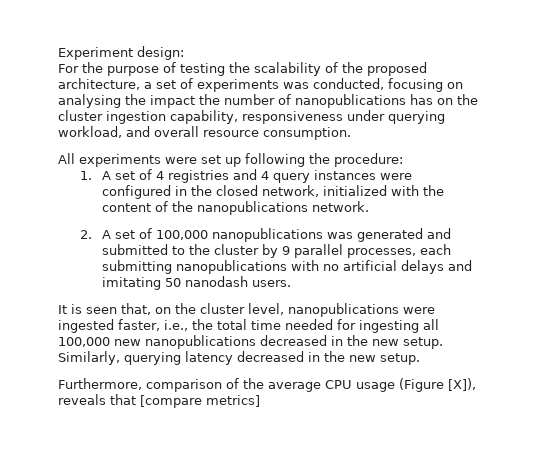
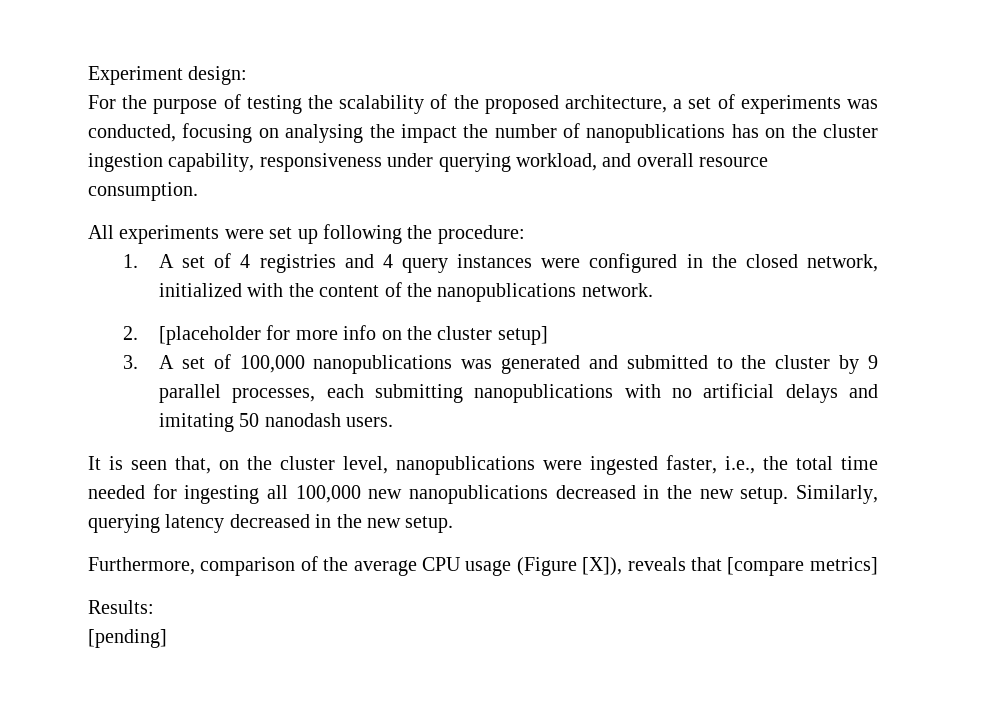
(92, 234) none -> [158,325,548,345] [123,355,139,369] [placeholder for more info on the cluster setup] // 3.
(260, 401) none -> [88,600,154,614] [88,629,167,648] // Results: // [pending]

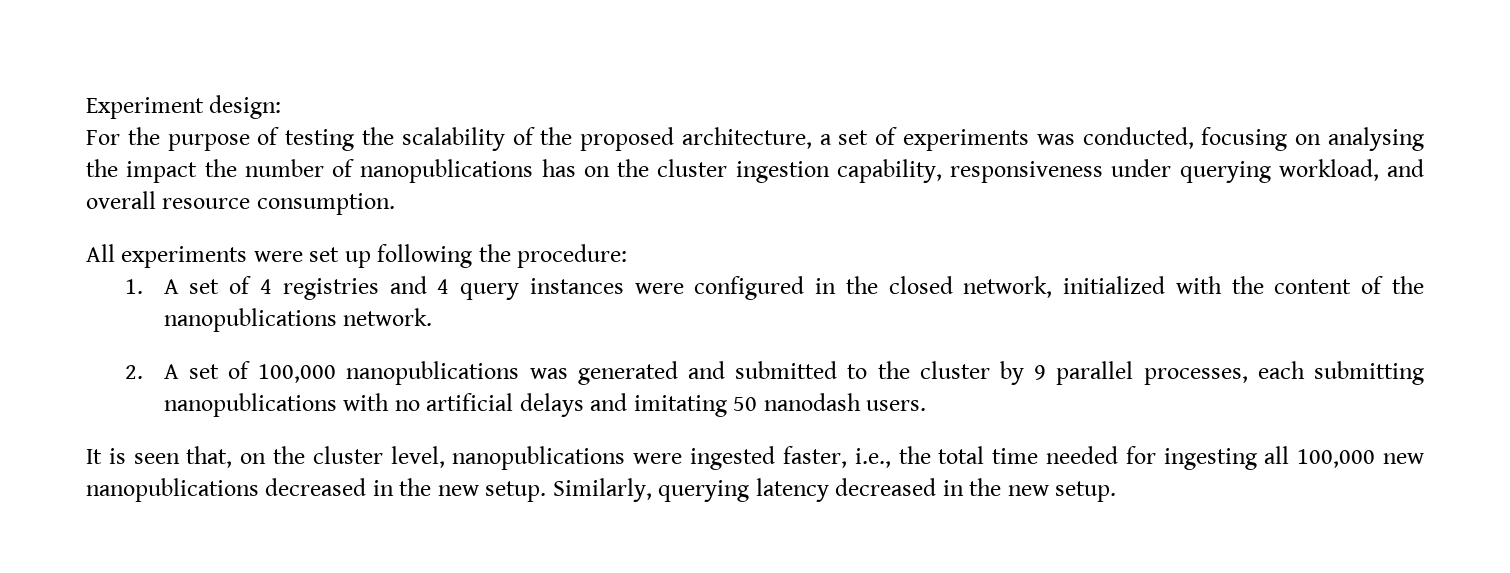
[158,325,548,345] [123,355,139,369] [placeholder for more info on the cluster setup] // 3. -> (143, 372) none
[88,556,878,576] [88,600,154,614] [88,629,167,648] // Furthermore, comparison of the average CPU usage (Figure [X]), reveals that [compare metrics] // Results: // [pending] -> (1117, 491) none

